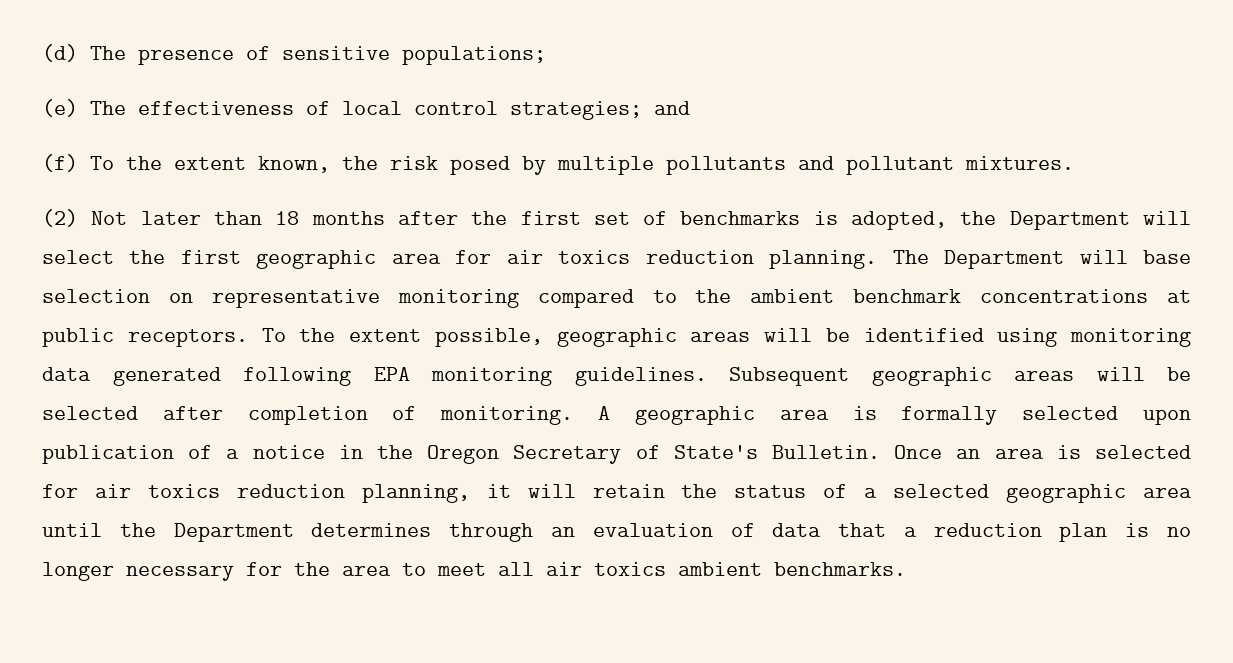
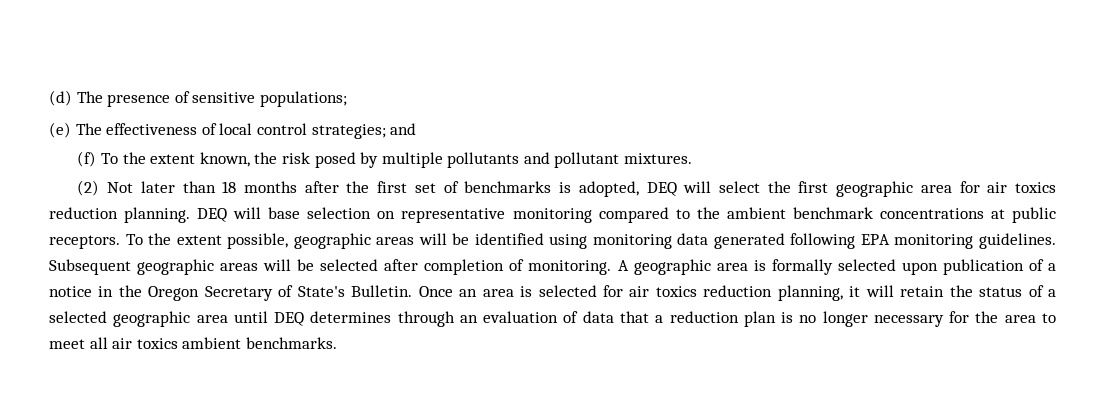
[960,211,1130,230] the Department -> [646,182,677,196] DEQ
[892,250,1065,269] The Department -> [197,208,228,222] DEQ
[119,523,294,542] the Department -> [274,312,305,326] DEQ

